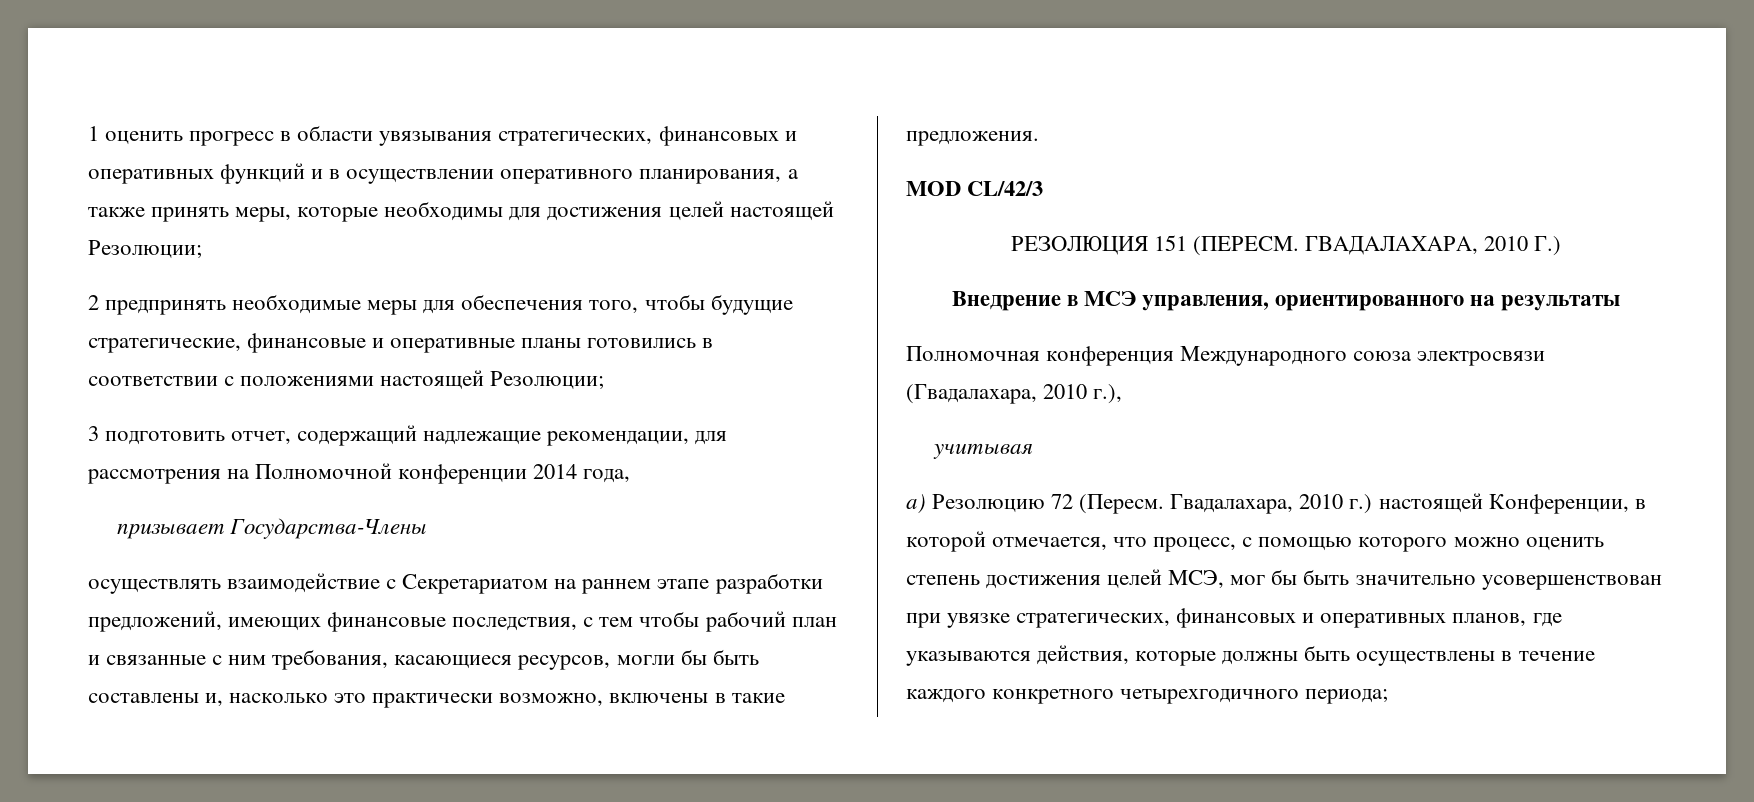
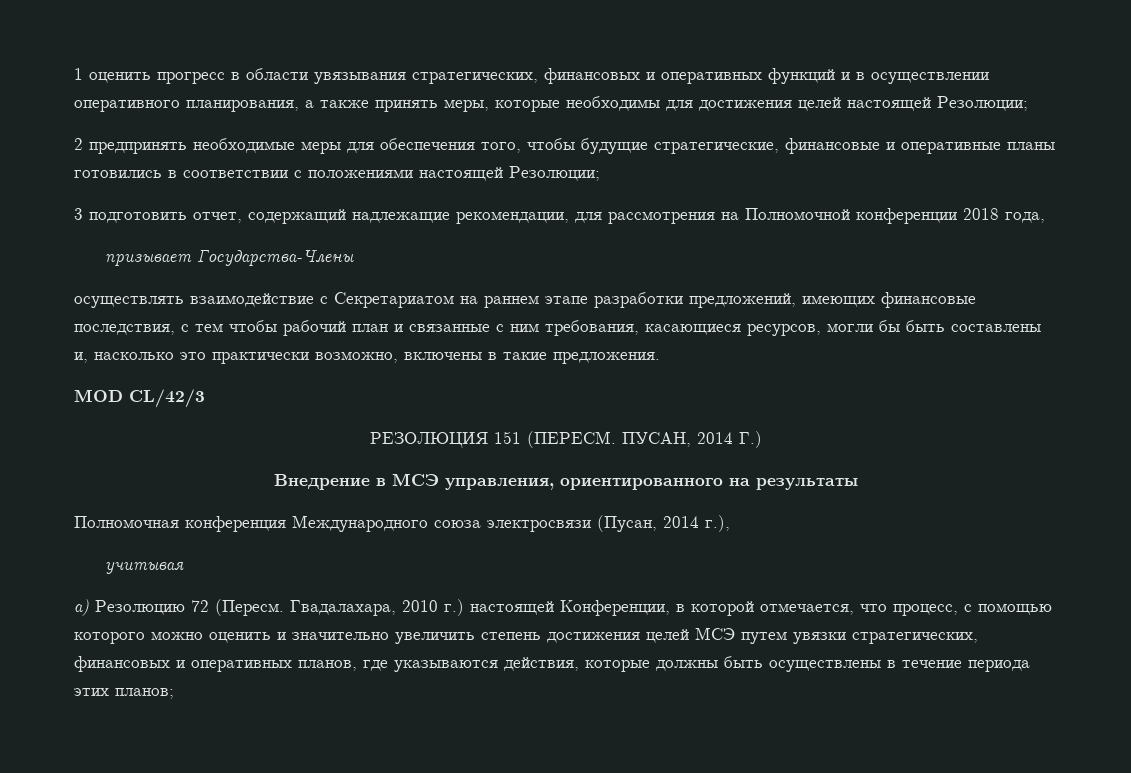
[533,464,578,479] 2014 -> [963,208,999,220] 2018
[1305,236,1529,255] ГВАДАЛАХАРА, 2010 -> [621,432,733,447] ПУСАН, 2014
[906,384,1088,404] (Гвадалахара, 2010 -> [597,515,699,532] (Пусан, 2014
[906,569,1662,590] [906,613,1011,628] степень достижения целей МСЭ, мог бы быть значительно усовершенствован при увязке -> [277,627,846,644] и значительно увеличить степень достижения целей МСЭ путем увязки
[906,689,1389,704] каждого конкретного четырехгодичного периода; -> [968,660,1030,672] [74,688,174,699] периода этих планов;

